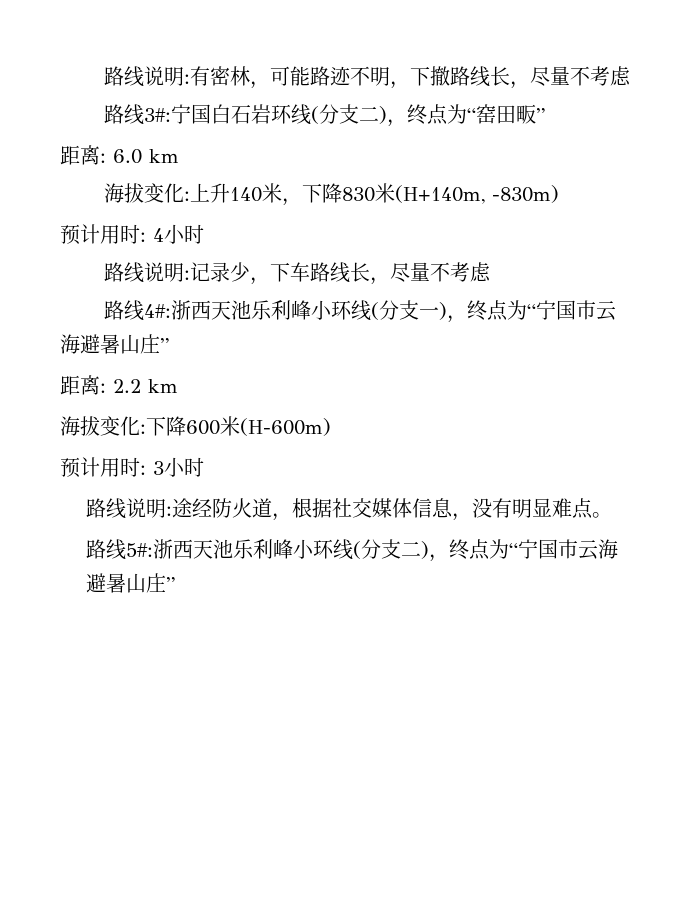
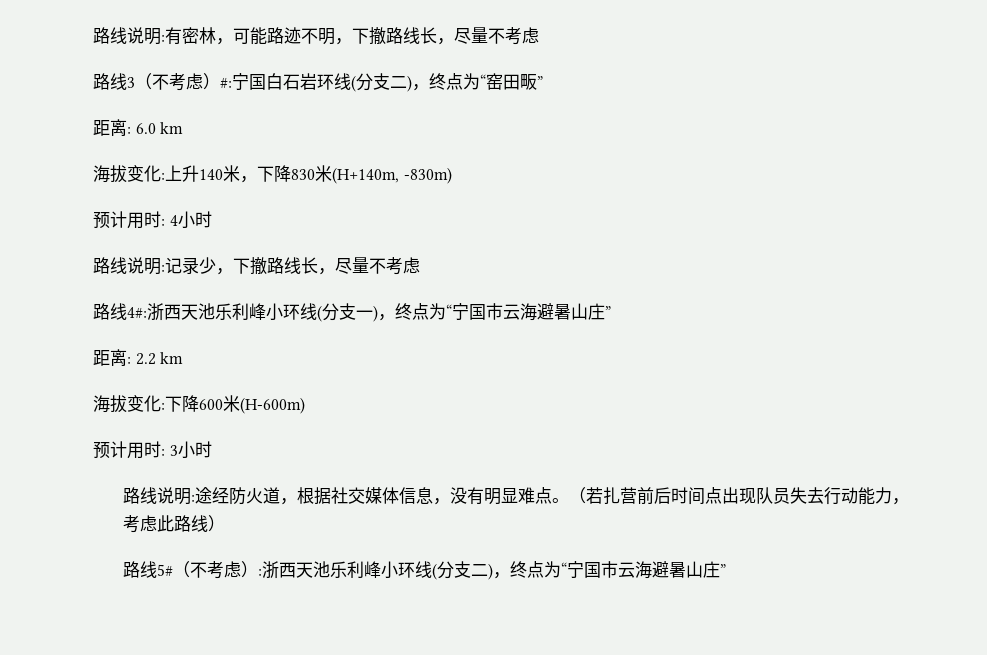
[143,108,171,122] 3#: -> [127,73,232,91] 3（不考虑）#:
[289,262,310,282] 车 -> [250,257,267,275] 撤
[86,539,154,560] // 路线5#: -> [568,487,909,505] [122,515,225,533] [122,561,262,579] （若扎营前后时间点出现队员失去行动能力，考虑此路线） // 路线5#（不考虑）:

